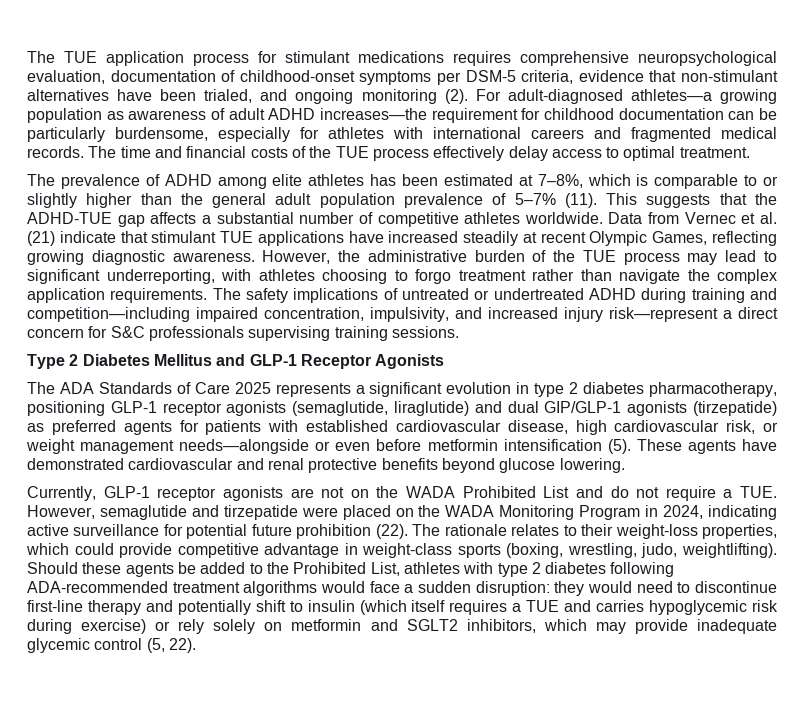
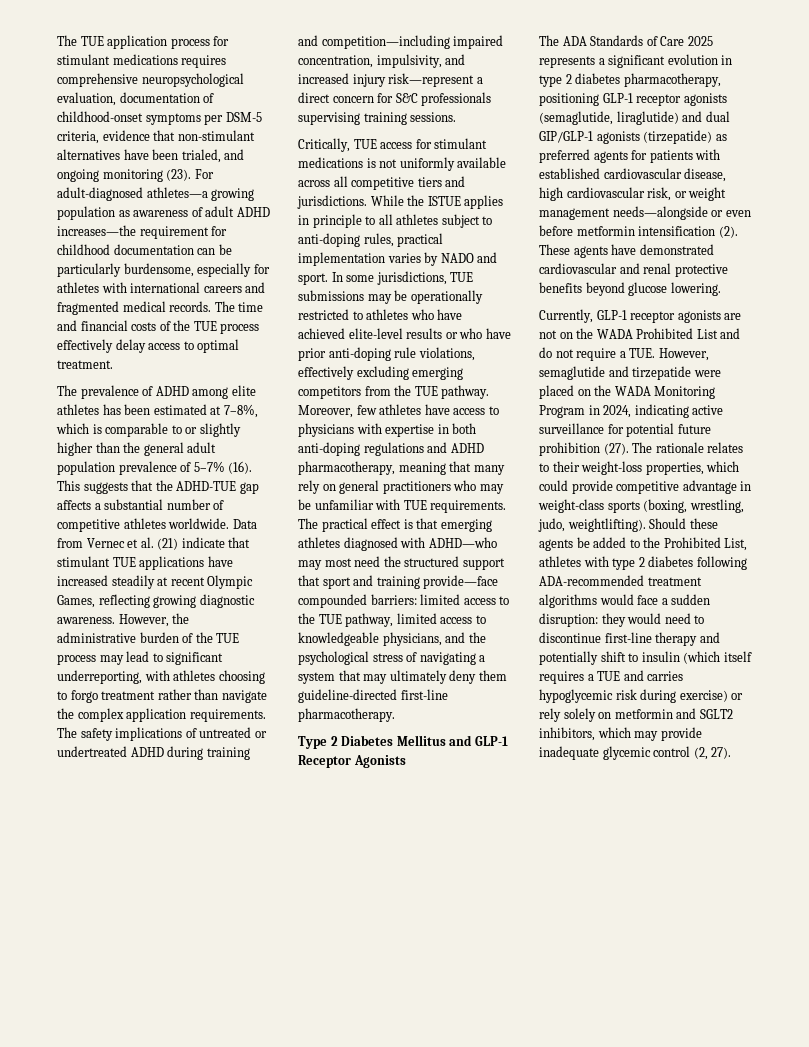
[444,89,468,104] (2). -> [166,169,192,181] (23).
[564,193,597,208] (11). -> [228,461,253,474] (16).
(459, 332) none -> [298,138,488,152] [298,157,507,171] [298,176,466,190] [297,195,504,209] [298,214,493,228] [298,233,444,247] [298,252,498,266] [298,271,474,285] [298,290,483,304] [298,309,463,320] [298,328,511,339] [298,347,475,361] [298,366,464,380] [298,385,490,399] [298,404,499,418] [298,423,477,437] [298,442,484,456] [298,461,505,475] [298,480,504,494] [298,499,507,513] [298,518,492,532] [298,537,497,551] [298,556,505,570] [298,575,499,589] [298,594,510,608] [298,613,486,627] [298,632,486,646] [298,651,486,665] [298,670,507,684] [298,689,448,703] [298,708,395,722] // Critically, TUE access for stimulant medications is not uniformly available across all competitive tiers and jurisdictions. While the ISTUE applies in principle to all athletes subject to anti-doping rules, practical implementation varies by NADO and sport. In some jurisdictions, TUE submissions may be operationally restricted to athletes who have achieved elite-level results or who have prior anti-doping rule violations, effectively excluding emerging competitors from the TUE pathway. Moreover, few athletes have access to physicians with expertise in both anti-doping regulations and ADHD pharmacotherapy, meaning that many rely on general practitioners who may be unfamiliar with TUE requirements. The practical effect is that emerging athletes diagnosed with ADHD—who may most need the structured support that sport and training provide—face compounded barriers: limited access to the TUE pathway, limited access to knowledgeable physicians, and the psychological stress of navigating a system that may ultimately deny them guideline-directed first-line pharmacotherapy.
[607,439,631,454] (5). -> [718,226,738,238] (2).
[375,524,408,539] (22). -> [603,443,629,455] (27).
[146,638,196,653] (5, 22). -> [693,747,732,760] (2, 27).

